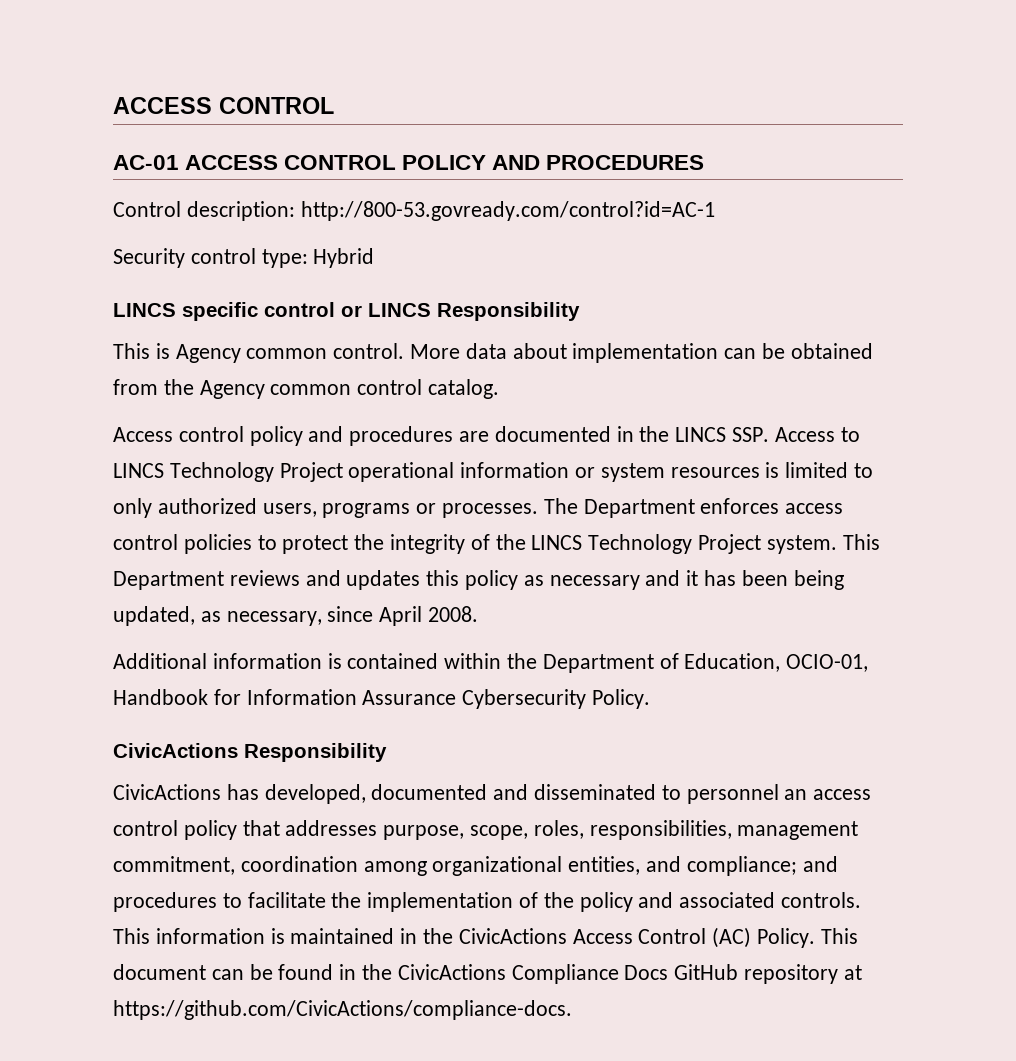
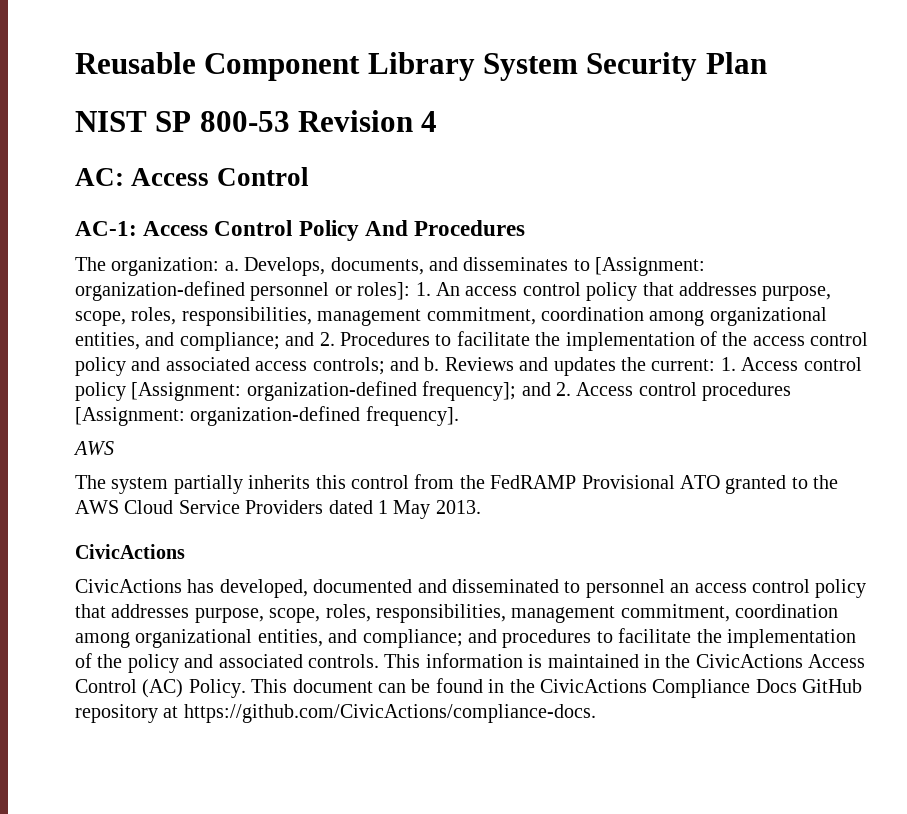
[113,97,334,114] [113,155,705,170] [113,201,715,221] [113,248,375,268] [113,302,580,321] [113,343,873,363] [113,379,500,399] [113,426,860,446] [113,462,874,482] [113,498,844,518] [113,534,880,554] [113,570,844,590] [113,606,479,626] [113,653,869,673] [113,689,651,709] [113,743,387,762] ACCESS CONTROL // AC-01 ACCESS CONTROL POLICY AND PROCEDURES // Control description: http://800-53.govready.com/control?id=AC-1 // Security control type: Hybrid // LINCS specific control or LINCS Responsibility // This is Agency common control. More data about implementation can be obtained from the Agency common control catalog. // Access control policy and procedures are documented in the LINCS SSP. Access to LINCS Technology Project operational information or system resources is limited to only authorized users, programs or processes. The Department enforces access control policies to protect the integrity of the LINCS Technology Project system. This Department reviews and updates this policy as necessary and it has been being updated, as necessary, since April 2008. // Additional information is contained within the Department of Education, OCIO-01, Handbook for Information Assurance Cybersecurity Policy. // CivicActions Responsibility -> [75,52,767,81] [75,110,438,132] [75,167,309,186] [75,220,526,241] [75,257,706,276] [75,281,832,301] [75,307,827,326] [75,331,869,351] [75,357,862,376] [75,381,792,401] [75,406,459,426] [73,441,114,455] [75,474,839,494] [75,500,481,519] [75,544,185,559] Reusable Component Library System Security Plan // NIST SP 800-53 Revision 4 // AC: Access Control // AC-1: Access Control Policy And Procedures // The organization: a. Develops, documents, and disseminates to [Assignment: organization-defined personnel or roles]: 1. An access control policy that addresses purpose, scope, roles, responsibilities, management commitment, coordination among organizational entities, and compliance; and 2. Procedures to facilitate the implementation of the access control policy and associated access controls; and b. Reviews and updates the current: 1. Access control policy [Assignment: organization-defined frequency]; and 2. Access control procedures [Assignment: organization-defined frequency]. // AWS // The system partially inherits this control from the FedRAMP Provisional ATO granted to the AWS Cloud Service Providers dated 1 May 2013. // CivicActions

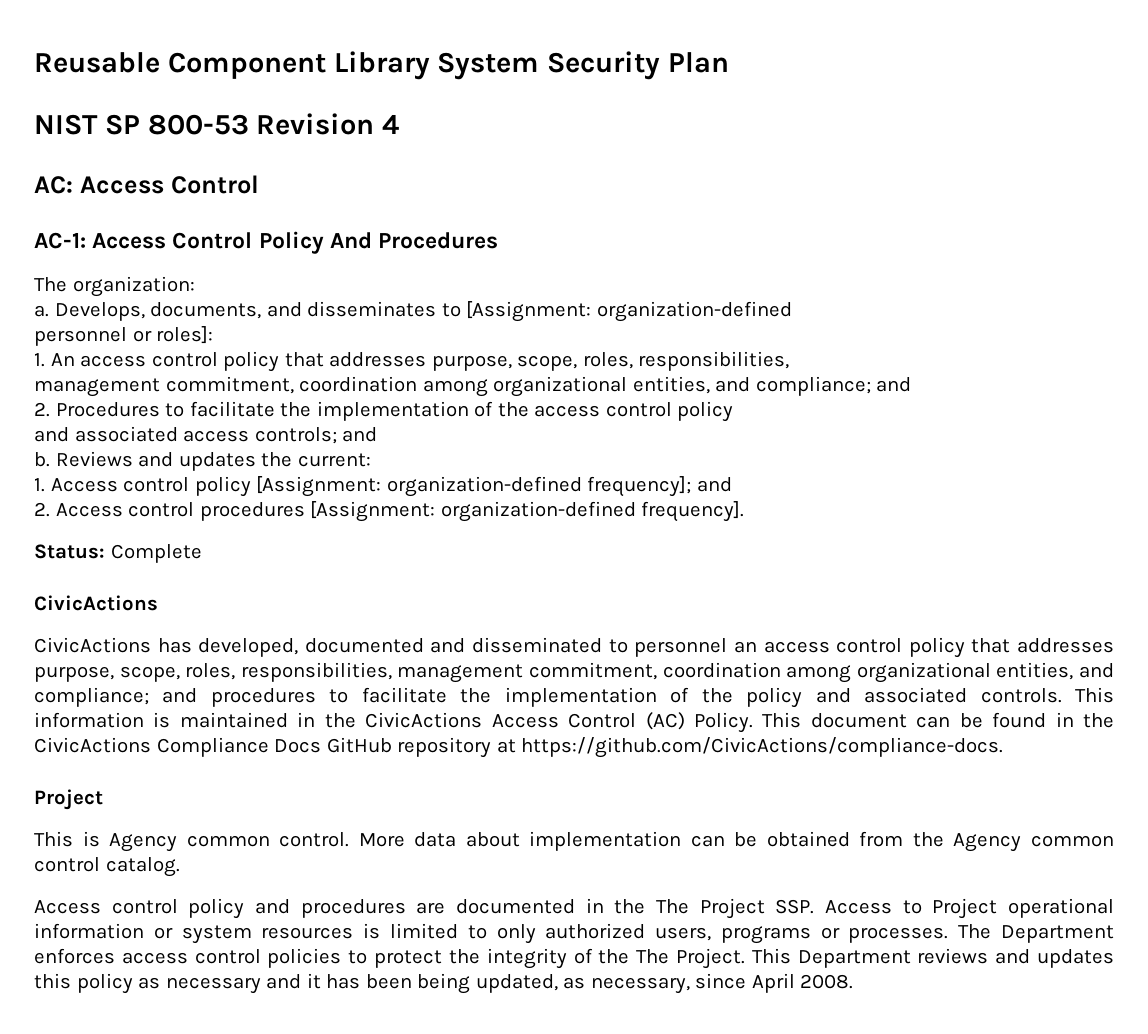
(220, 266) none -> (195, 286) //
(245, 291) none -> (792, 311) //
(411, 291) none -> (214, 335) //
[317,307,827,326] [75,332,315,351] management commitment, coordination among organizational entities, and compliance; and -> [34,376,912,397] // management commitment, coordination among organizational entities, and compliance; and //
(126, 366) none -> (734, 411) //
(419, 364) none -> (378, 434) //
(716, 365) none -> (371, 460) //
(551, 389) none -> (732, 484) //
[73,441,114,455] [75,474,839,494] [75,500,481,519] AWS // The system partially inherits this control from the FedRAMP Provisional ATO granted to the AWS Cloud Service Providers dated 1 May 2013. -> [34,544,202,563] Status: Complete
(596, 713) none -> [34,789,103,810] [34,831,1114,852] [34,857,180,877] [34,898,1114,919] [34,923,1115,944] [34,948,1114,969] [34,973,854,994] // Project // This is Agency common control. More data about implementation can be obtained from the Agency common control catalog. // Access control policy and procedures are documented in the The Project SSP. Access to Project operational information or system resources is limited to only authorized users, programs or processes. The Department enforces access control policies to protect the integrity of the The Project. This Department reviews and updates this policy as necessary and it has been being updated, as necessary, since April 2008.

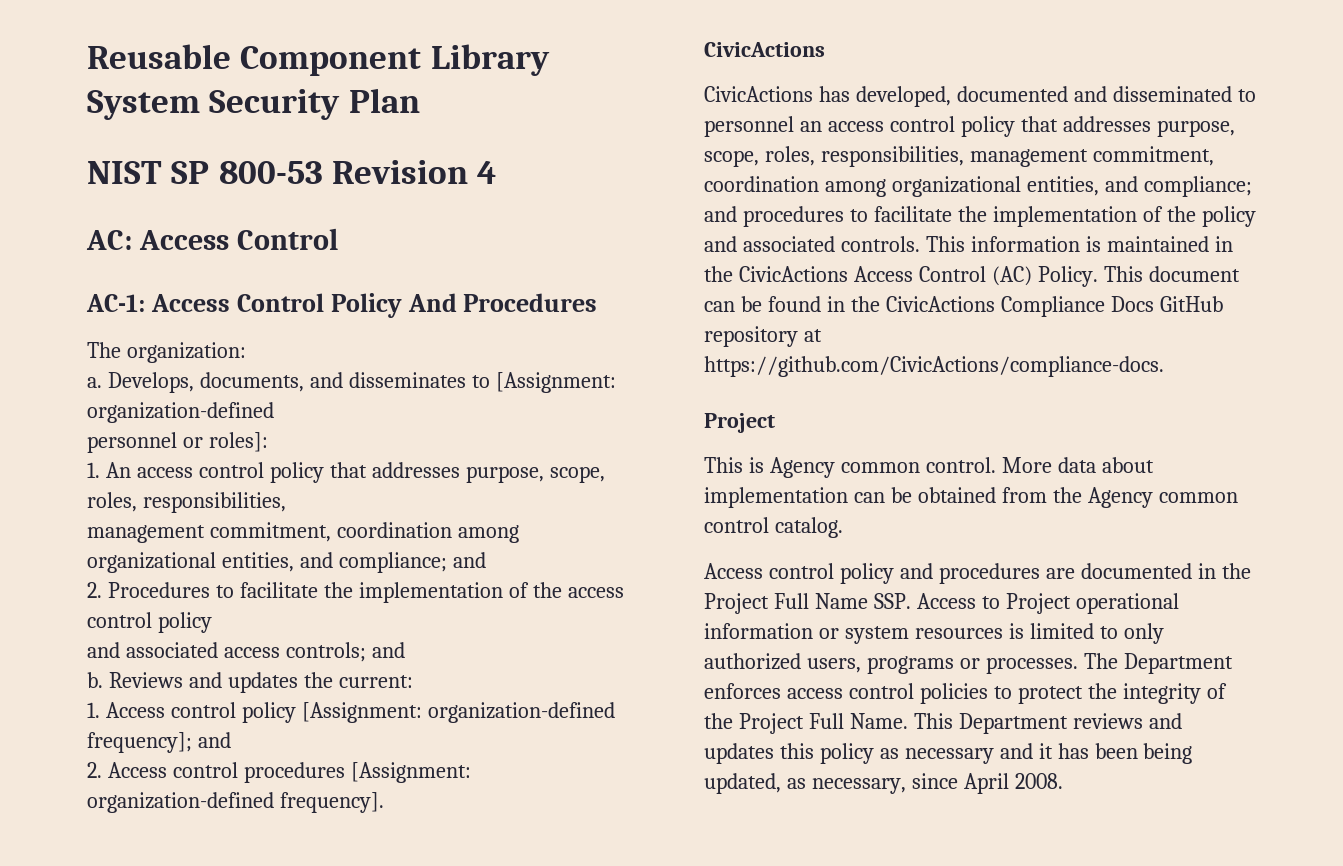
[34,544,202,563] // Status: Complete -> (384, 802) none
[655,898,765,919] The Project -> [704,593,868,614] Project Full Name
[636,948,745,969] The Project. -> [738,713,908,734] Project Full Name.

